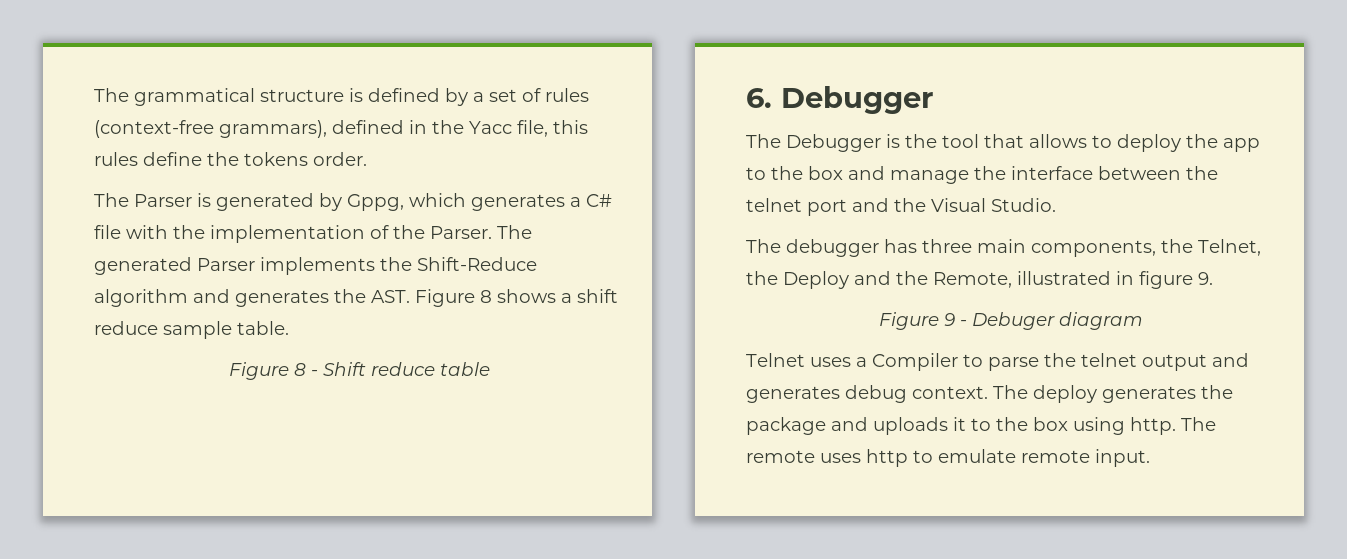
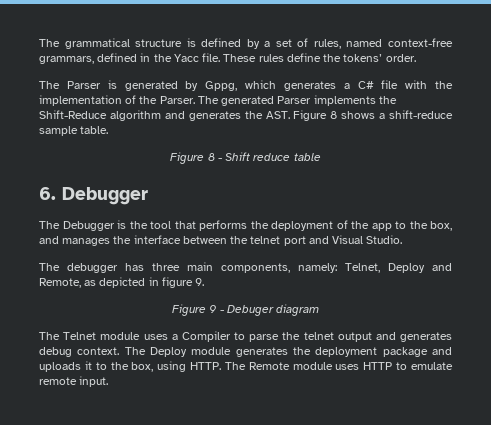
[545,88,589,102] [94,120,327,138] rules (context-free grammars), -> [313,38,454,49] [39,56,94,64] rules, named context-free grammars,
[517,120,588,137] file, this -> [202,53,257,62] file. These
[244,152,308,166] tokens -> [343,54,383,62] tokens’
[577,289,618,303] [94,321,158,335] shift reduce -> [388,110,453,119] shift-reduce
[1029,134,1181,152] allows to deploy -> [199,220,348,231] performs the deployment of
[808,166,969,184] box and manage -> [430,221,452,231] [39,236,111,246] box, and manages
[894,198,926,212] the -> (329, 240) none
[1161,239,1261,256] [746,271,1111,289] the Telnet, the Deploy and the Remote, illustrated -> [298,263,452,273] [39,277,146,288] namely: Telnet, Deploy and Remote, as depicted
[746,353,805,367] Telnet -> [39,332,141,340] The Telnet module
[1033,385,1233,403] deploy generates the -> [150,347,378,357] Deploy module generates the deployment
[1033,417,1216,435] [746,449,908,467] box using http. The remote uses http -> [131,361,393,372] box, using HTTP. The Remote module uses HTTP

